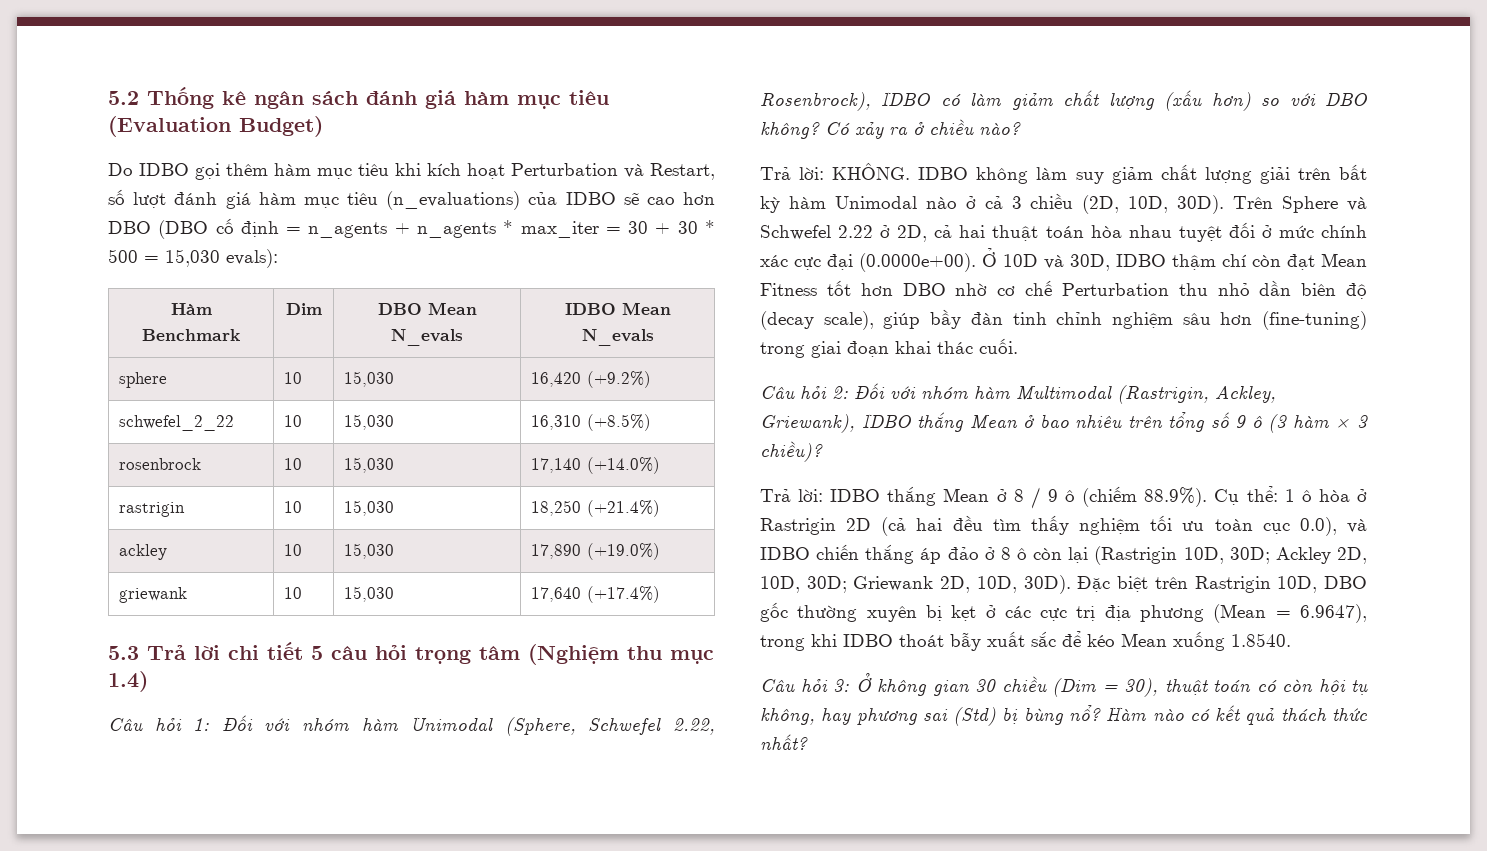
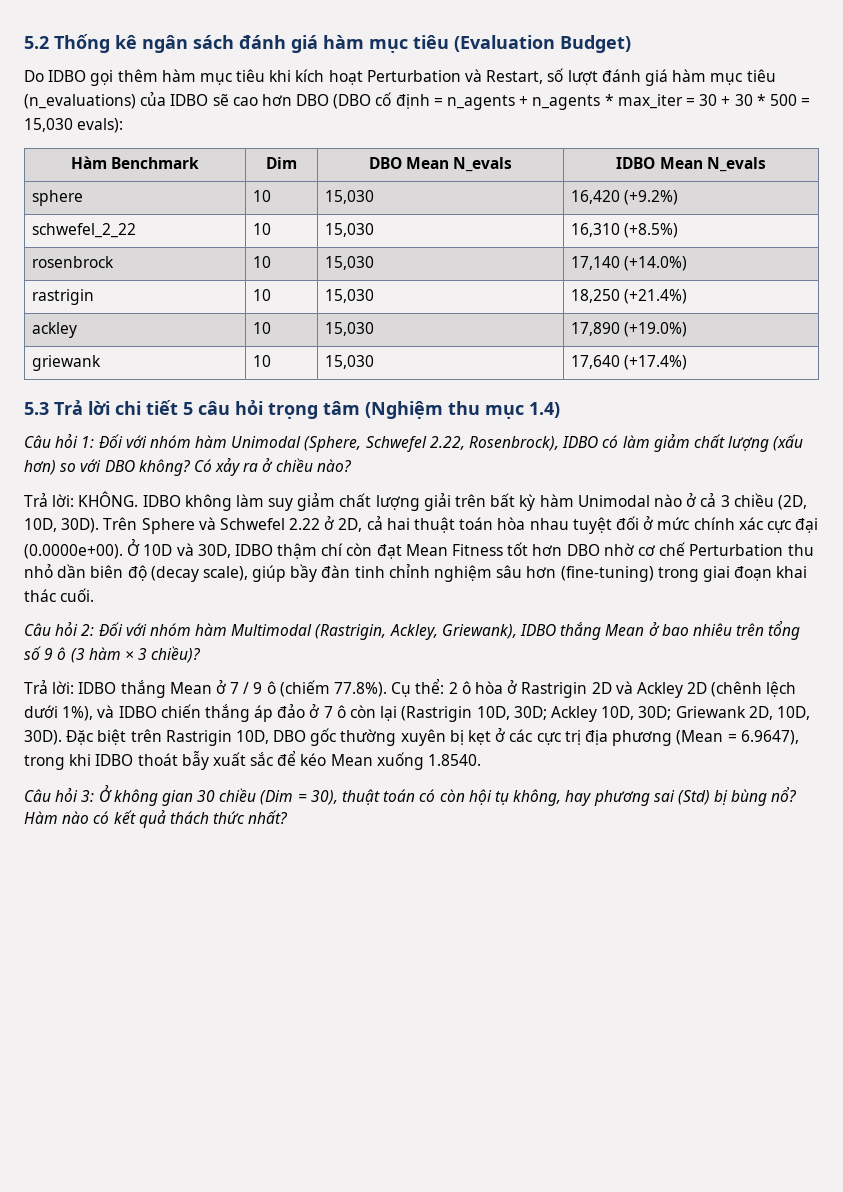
[1013,489,1024,502] 8 -> [230,682,240,694] 7
[1144,487,1208,507] 88.9%). -> [334,682,388,697] 77.8%).
[1284,489,1295,502] 1 -> [448,682,458,694] 2
[881,515,1337,536] (cả hai đều tìm thấy nghiệm tối ưu toàn cục 0.0), -> [615,681,797,698] [24,705,94,721] và Ackley 2D (chênh lệch dưới 1%),
[1000,547,1011,560] 8 -> [323,706,333,718] 7
[1337,547,1367,564] 2D, -> (597, 714) none

